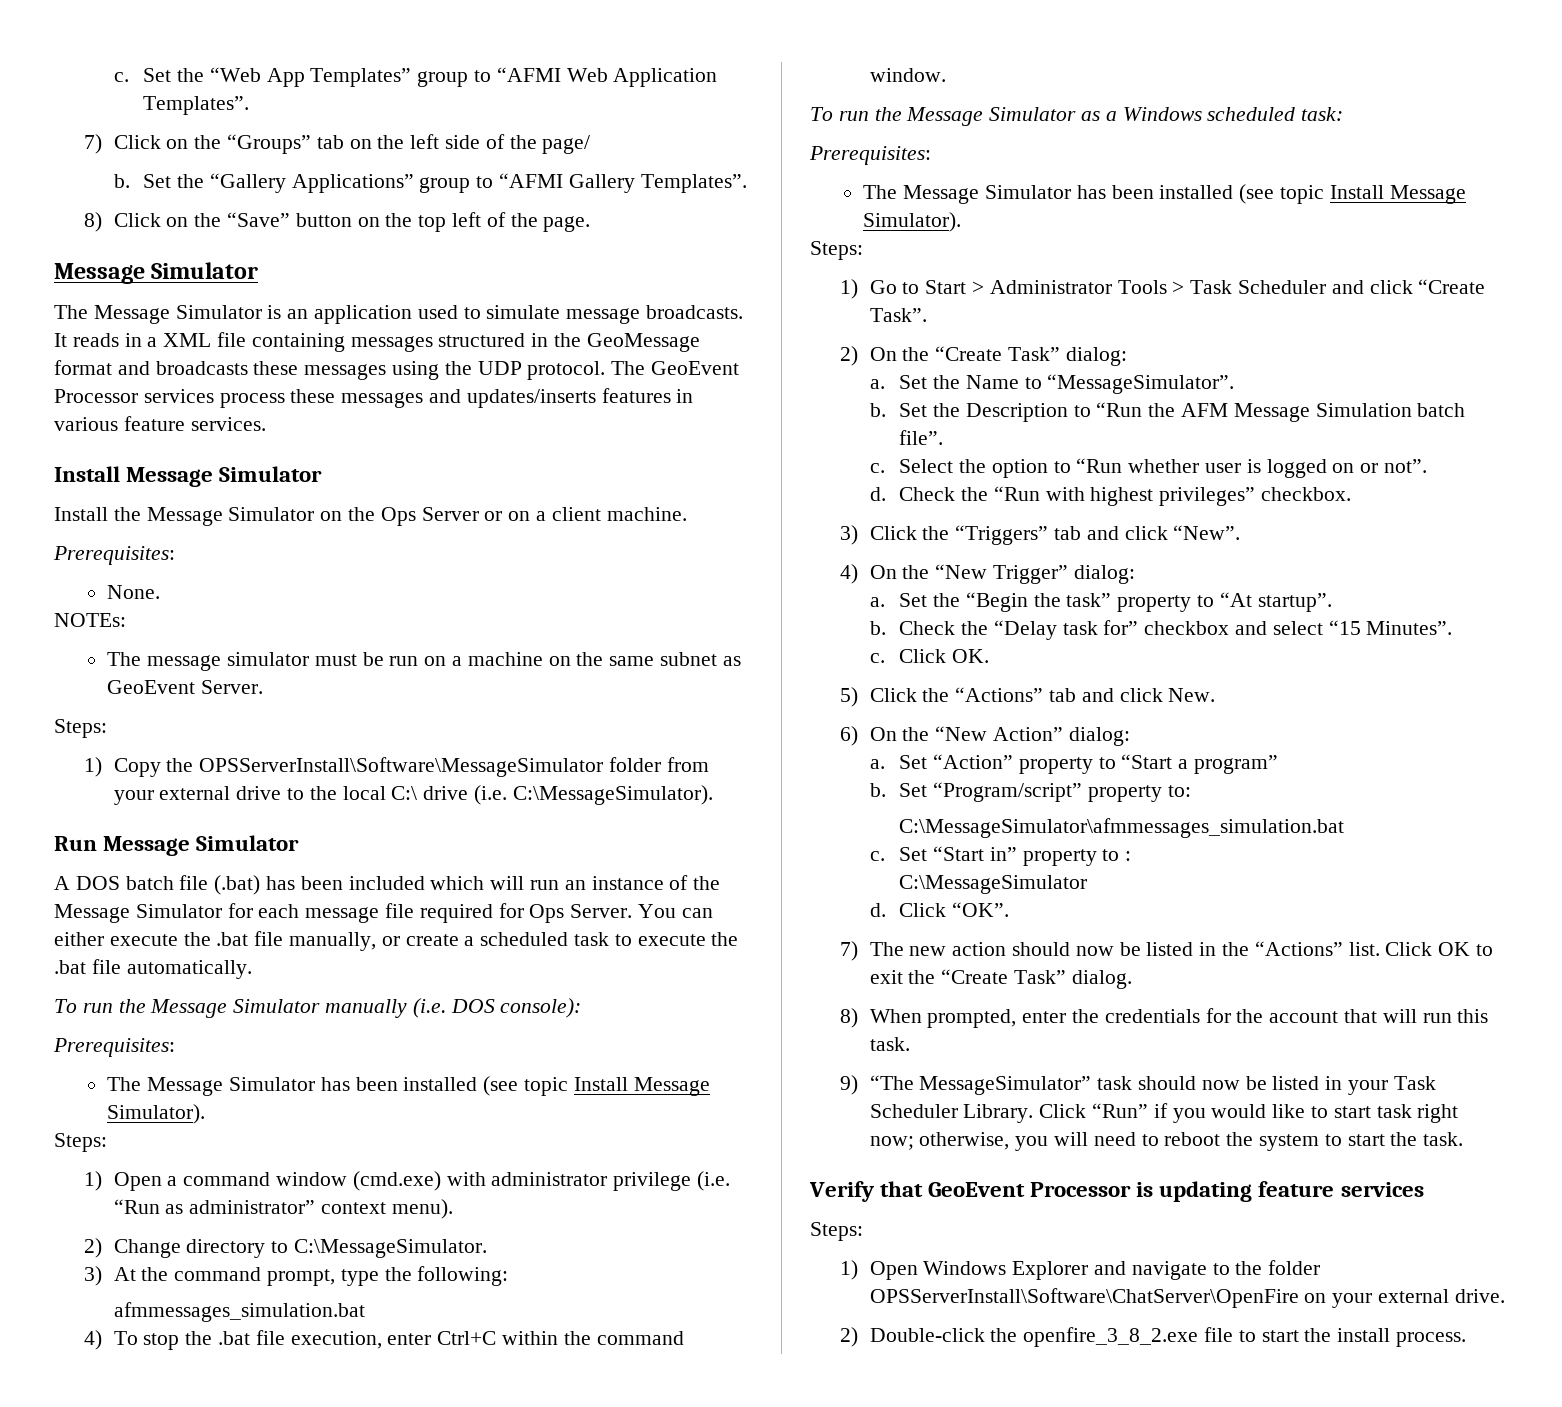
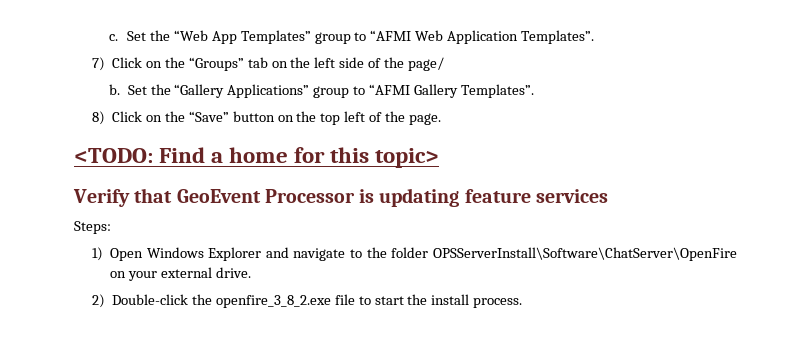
[54,262,259,284] [54,305,744,324] [54,332,700,352] [54,360,740,380] [54,388,694,408] [54,416,266,431] [54,466,323,487] [54,507,687,526] [53,546,175,565] [107,585,161,599] [54,613,126,627] [107,652,741,671] [107,680,264,694] [54,719,107,738] [83,757,709,777] [113,785,713,805] [54,835,300,856] [54,875,721,895] [54,903,713,923] [54,931,739,951] [54,959,252,979] [54,998,582,1018] [53,1038,175,1057] [107,1076,710,1096] [107,1104,206,1124] [54,1133,107,1152] [83,1171,730,1191] [113,1199,453,1219] [83,1238,487,1258] [83,1266,509,1286] [113,1302,365,1322] [83,1330,684,1350] [869,68,946,82] [810,107,1344,126] [809,146,931,165] [863,184,1466,204] [863,212,962,232] [810,241,863,260] [839,279,1486,299] [869,308,927,322] [839,346,1127,366] [869,374,1235,394] [869,402,1466,422] [899,430,944,445] [869,458,1428,478] [869,486,1352,506] [839,525,1241,545] [839,564,1135,584] [869,592,1332,612] [869,620,1453,640] [869,649,990,663] [839,687,1216,707] [839,726,1130,746] [869,754,1279,774] [869,782,1191,802] [899,818,1345,838] [869,846,1132,866] [899,875,1088,894] [869,902,1010,917] [839,941,1493,961] [869,969,1132,989] [839,1008,1489,1028] [869,1037,910,1051] [839,1075,1436,1095] [869,1103,1459,1123] [869,1132,1464,1151] Message Simulator // The Message Simulator is an application used to simulate message broadcasts. It reads in a XML file containing messages structured in the GeoMessage format and broadcasts these messages using the UDP protocol. The GeoEvent Processor services process these messages and updates/inserts features in various feature services. // Install Message Simulator // Install the Message Simulator on the Ops Server or on a client machine. // Prerequisites: // None. // NOTEs: // The message simulator must be run on a machine on the same subnet as GeoEvent Server. // Steps: // 1) Copy the OPSServerInstall\Software\MessageSimulator folder from your external drive to the local C:\ drive (i.e. C:\MessageSimulator). // Run Message Simulator // A DOS batch file (.bat) has been included which will run an instance of the Message Simulator for each message file required for Ops Server. You can either execute the .bat file manually, or create a scheduled task to execute the .bat file automatically. // To run the Message Simulator manually (i.e. DOS console): // Prerequisites: // The Message Simulator has been installed (see topic Install Message Simulator). // Steps: // 1) Open a command window (cmd.exe) with administrator privilege (i.e. “Run as administrator” context menu). // 2) Change directory to C:\MessageSimulator. // 3) At the command prompt, type the following: // afmmessages_simulation.bat // 4) To stop the .bat file execution, enter Ctrl+C within the command window. // To run the Message Simulator as a Windows scheduled task: // Prerequisites: // The Message Simulator has been installed (see topic Install Message Simulator). // Steps: // 1) Go to Start > Administrator Tools > Task Scheduler and click “Create Task”. // 2) On the “Create Task” dialog: // a. Set the Name to “MessageSimulator”. // b. Set the Description to “Run the AFM Message Simulation batch file”. // c. Select the option to “Run whether user is logged on or not”. // d. Check the “Run with highest privileges” checkbox. // 3) Click the “Triggers” tab and click “New”. // 4) On the “New Trigger” dialog: // a. Set the “Begin the task” property to “At startup”. // b. Check the “Delay task for” checkbox and select “15 Minutes”. // c. Click OK. // 5) Click the “Actions” tab and click New. // 6) On the “New Action” dialog: // a. Set “Action” property to “Start a program” // b. Set “Program/script” property to: // C:\MessageSimulator\afmmessages_simulation.bat // c. Set “Start in” property to : // C:\MessageSimulator // d. Click “OK”. // 7) The new action should now be listed in the “Actions” list. Click OK to exit the “Create Task” dialog. // 8) When prompted, enter the credentials for the account that will run this task. // 9) “The MessageSimulator” task should now be listed in your Task Scheduler Library. Click “Run” if you would like to start task right now; otherwise, you will need to reboot the system to start the task. -> [74,147,440,168] <TODO: Find a home for this topic>

